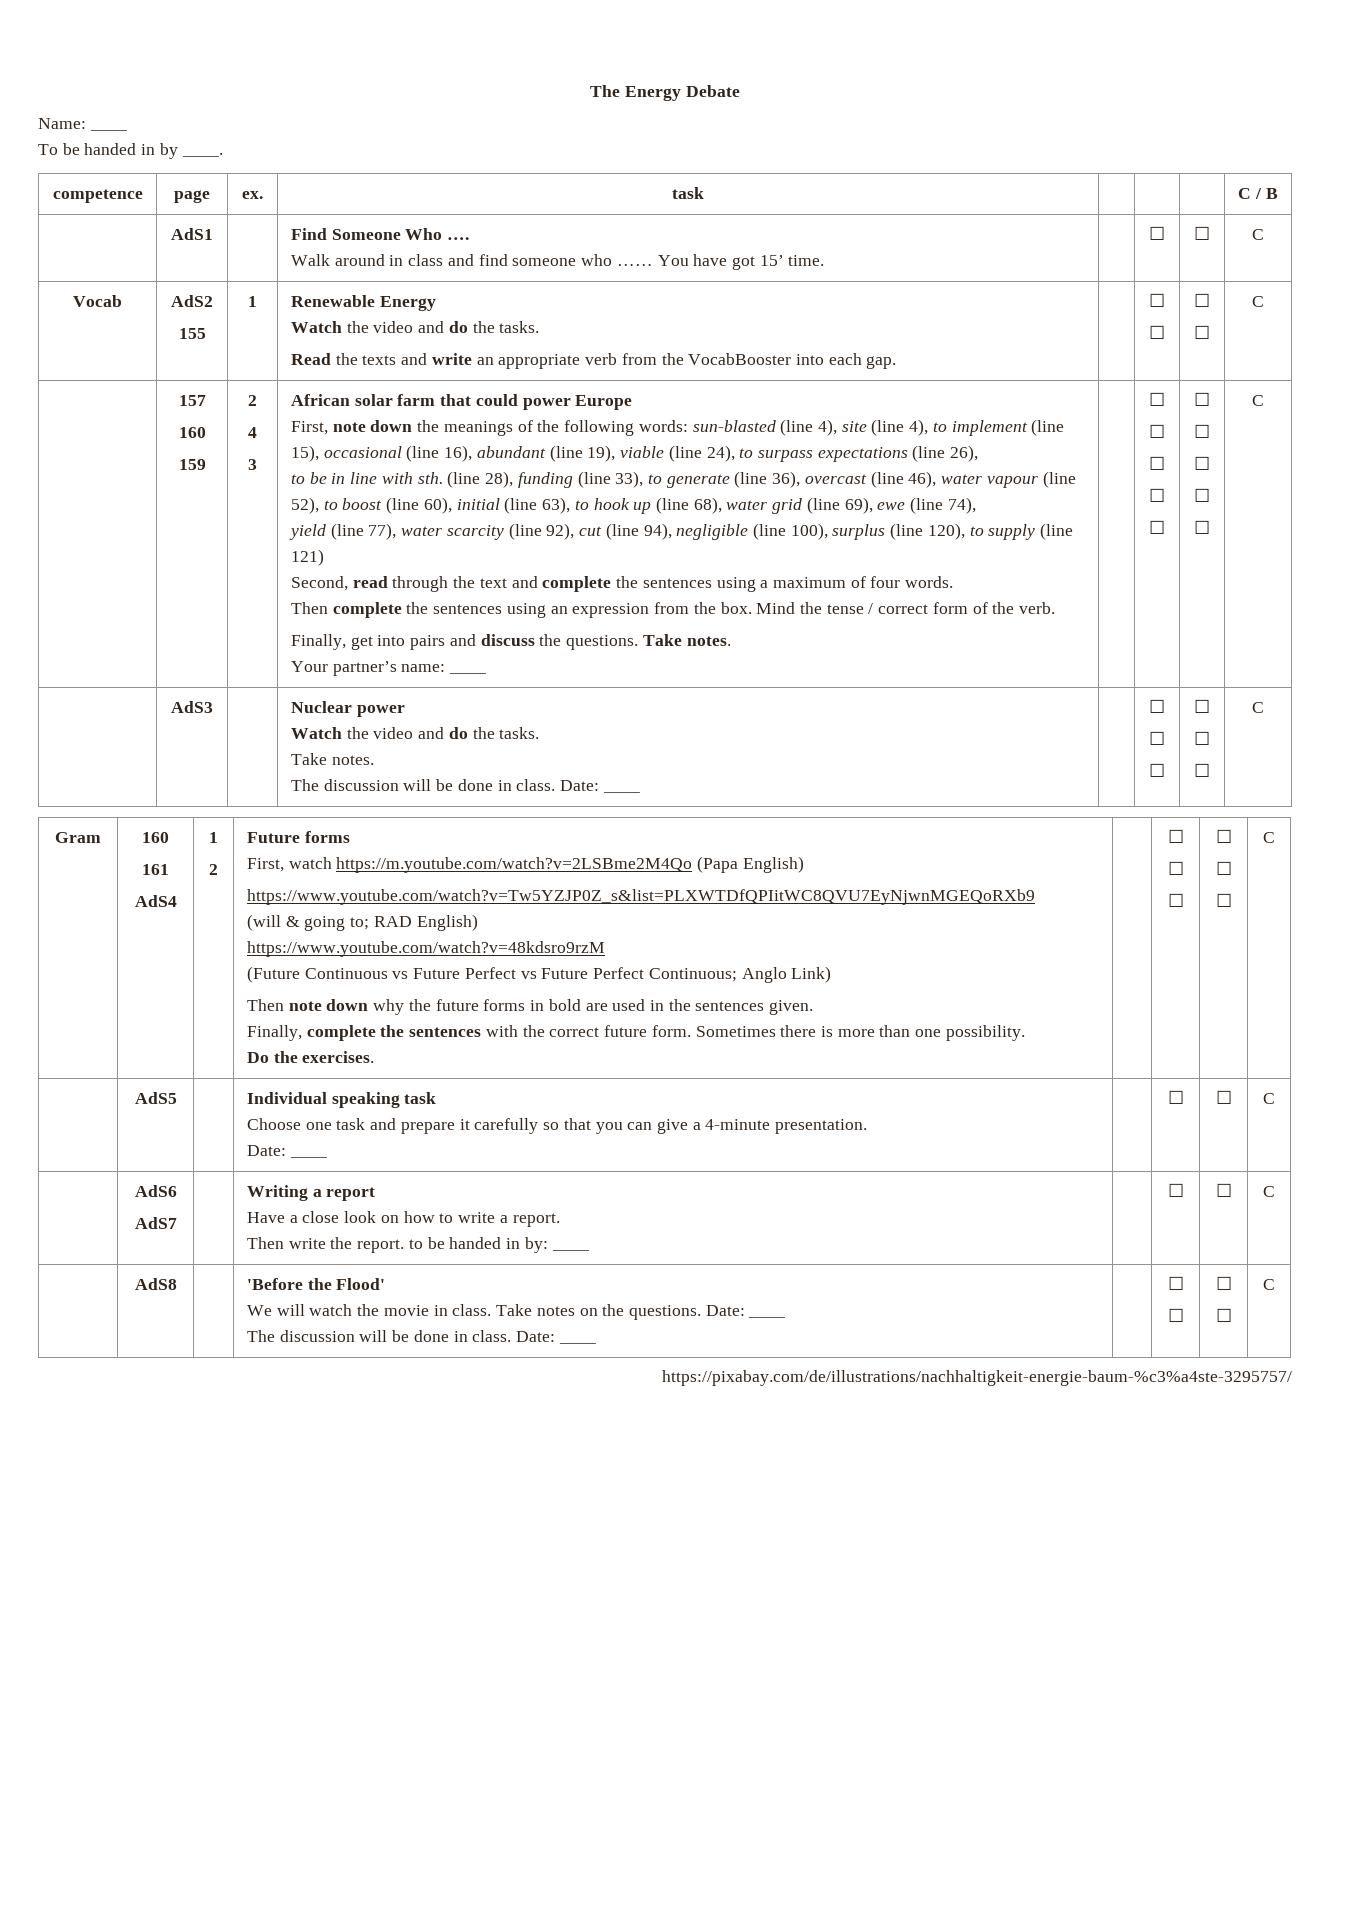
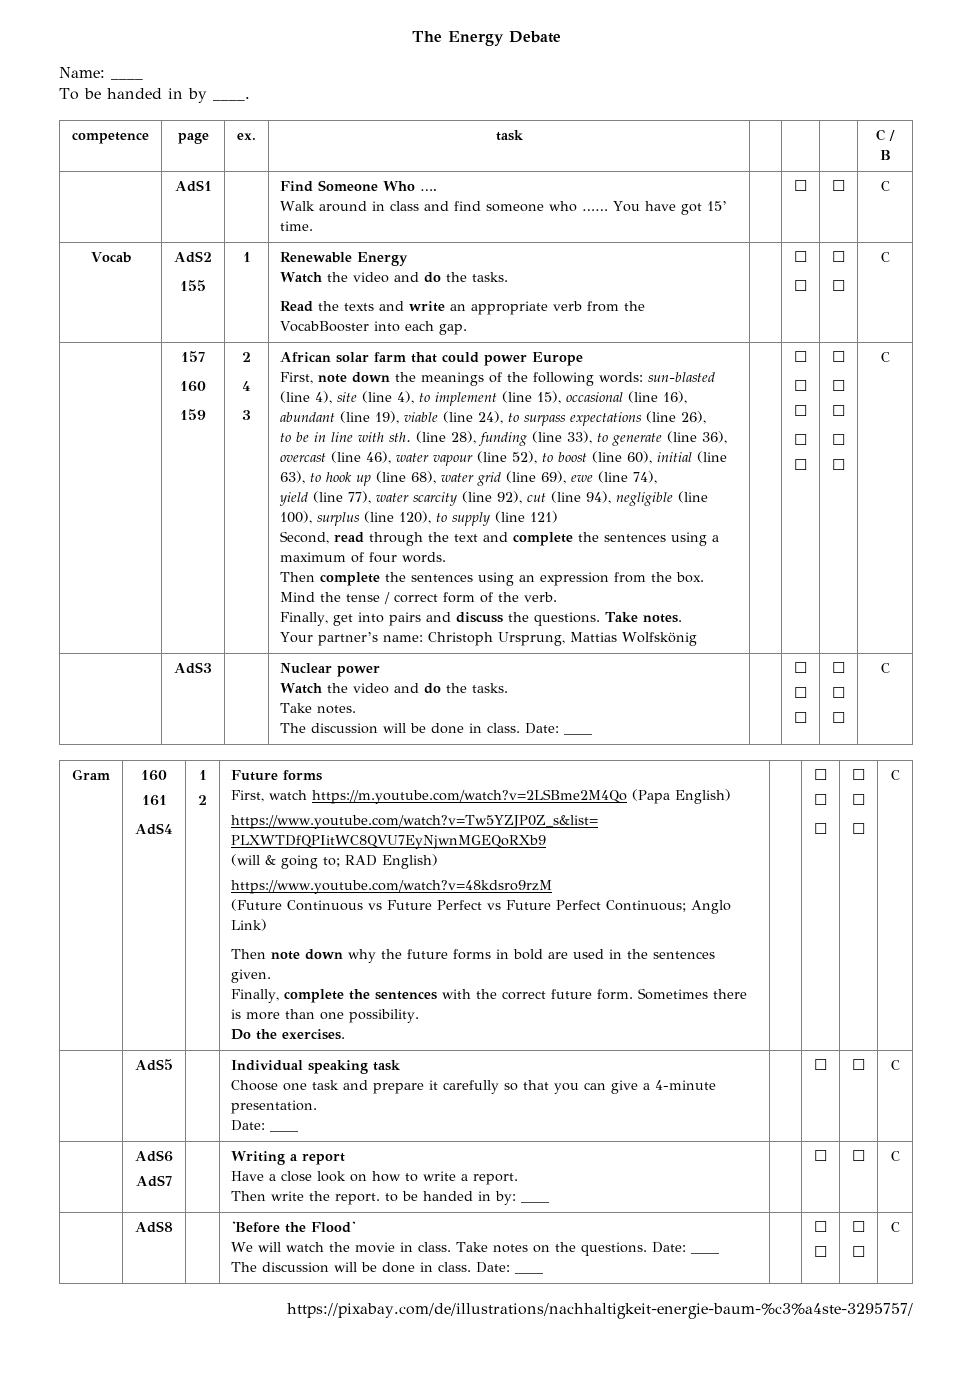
[449,672,487,674] ____ -> [428,632,698,646] Christoph Ursprung, Mattias Wolfskönig

